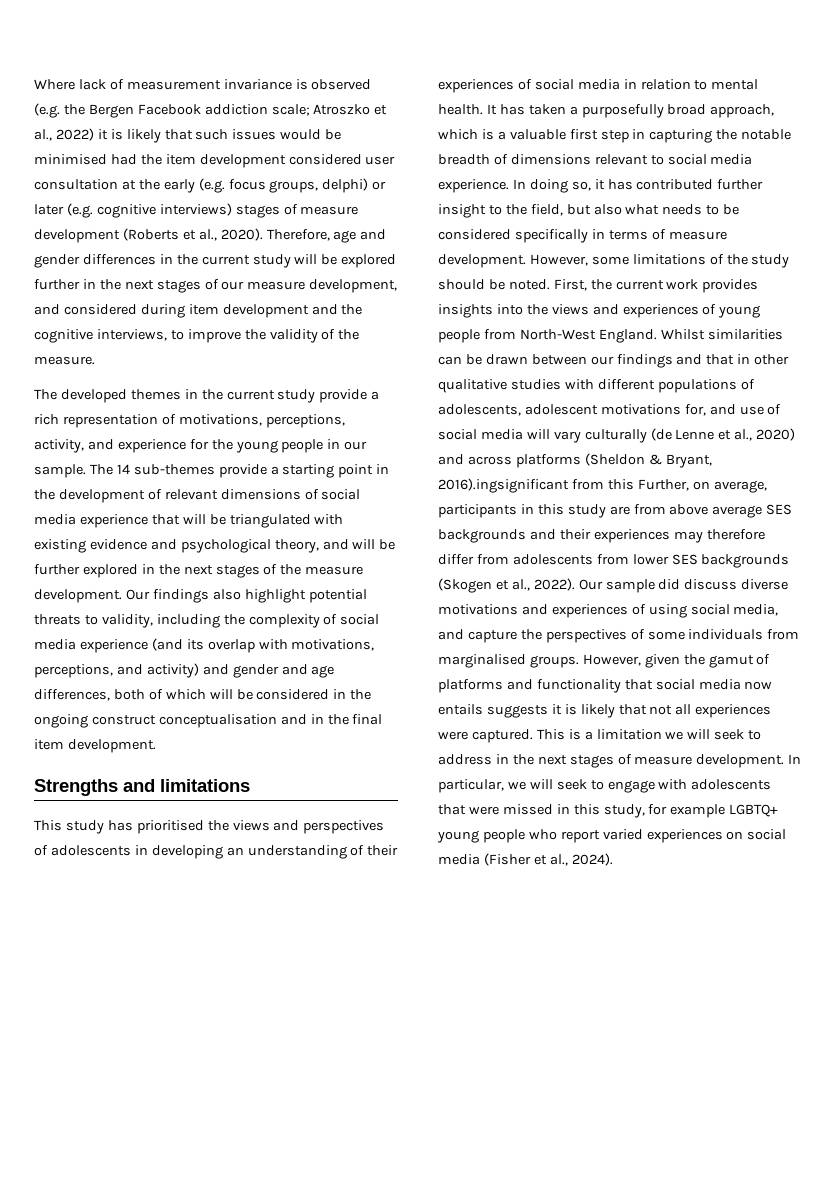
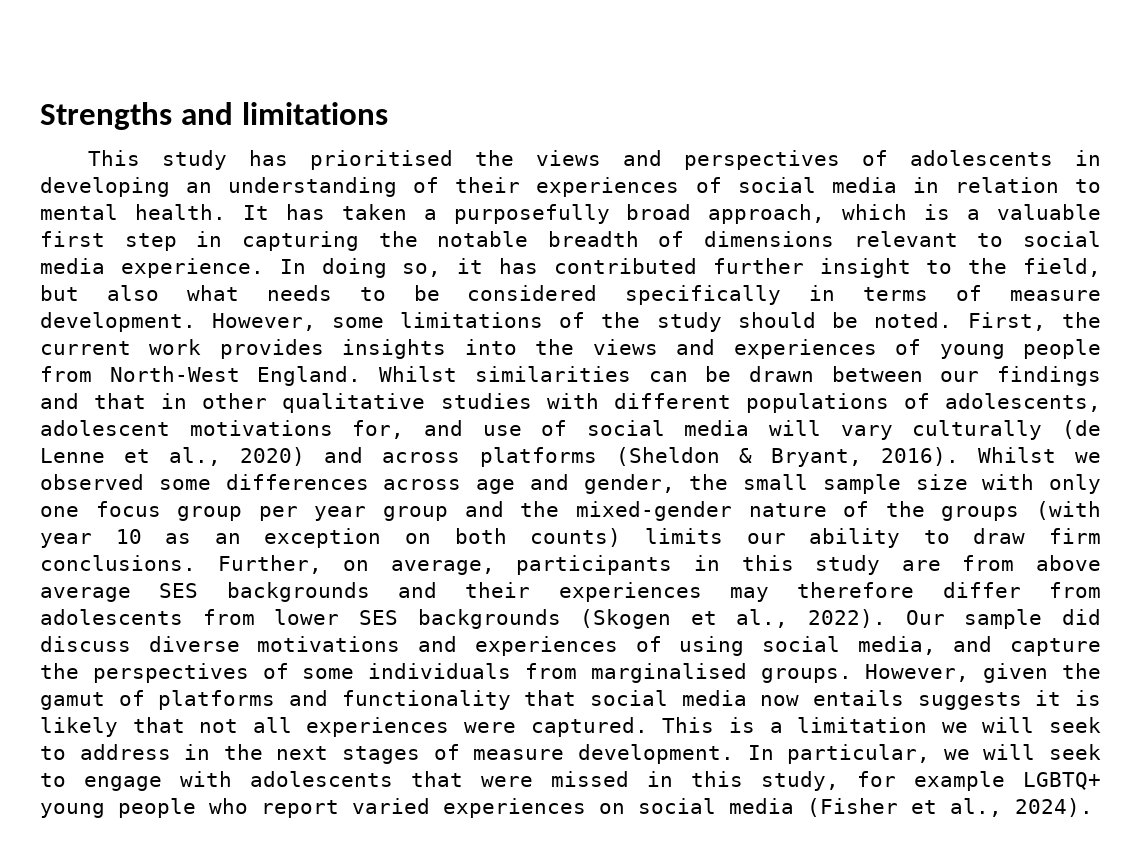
[34,79,372,90] [34,103,388,118] [34,128,342,143] [34,154,396,168] [34,178,387,193] [34,203,359,218] [34,228,387,243] [34,254,397,268] [34,279,398,293] [34,304,363,318] [34,329,360,343] [34,356,95,365] [34,389,380,403] [34,414,345,428] [34,439,368,453] [34,464,390,478] [34,489,361,503] [34,514,344,528] [34,539,396,553] [34,564,364,578] [34,589,367,603] [34,614,380,628] [34,638,375,653] [34,663,335,678] [34,689,372,701] [34,714,383,728] [34,739,156,753] Where lack of measurement invariance is observed (e.g. the Bergen Facebook addiction scale; Atroszko et al., 2022) it is likely that such issues would be minimised had the item development considered user consultation at the early (e.g. focus groups, delphi) or later (e.g. cognitive interviews) stages of measure development (Roberts et al., 2020). Therefore, age and gender differences in the current study will be explored further in the next stages of our measure development, and considered during item development and the cognitive interviews, to improve the validity of the measure. // The developed themes in the current study provide a rich representation of motivations, perceptions, activity, and experience for the young people in our sample. The 14 sub-themes provide a starting point in the development of relevant dimensions of social media experience that will be triangulated with existing evidence and psychological theory, and will be further explored in the next stages of the measure development. Our findings also highlight potential threats to validity, including the complexity of social media experience (and its overlap with motivations, perceptions, and activity) and gender and age differences, both of which will be considered in the ongoing construct conceptualisation and in the final item development. // -> (40, 116) none
[438,478,634,493] 2016).ingsignificant from this -> [880,447,1102,466] [40,474,1101,494] [40,501,1102,521] [40,528,1102,548] [40,555,196,571] 2016). Whilst we observed some differences across age and gender, the small sample size with only one focus group per year group and the mixed-gender nature of the groups (with year 10 as an exception on both counts) limits our ability to draw firm conclusions.

